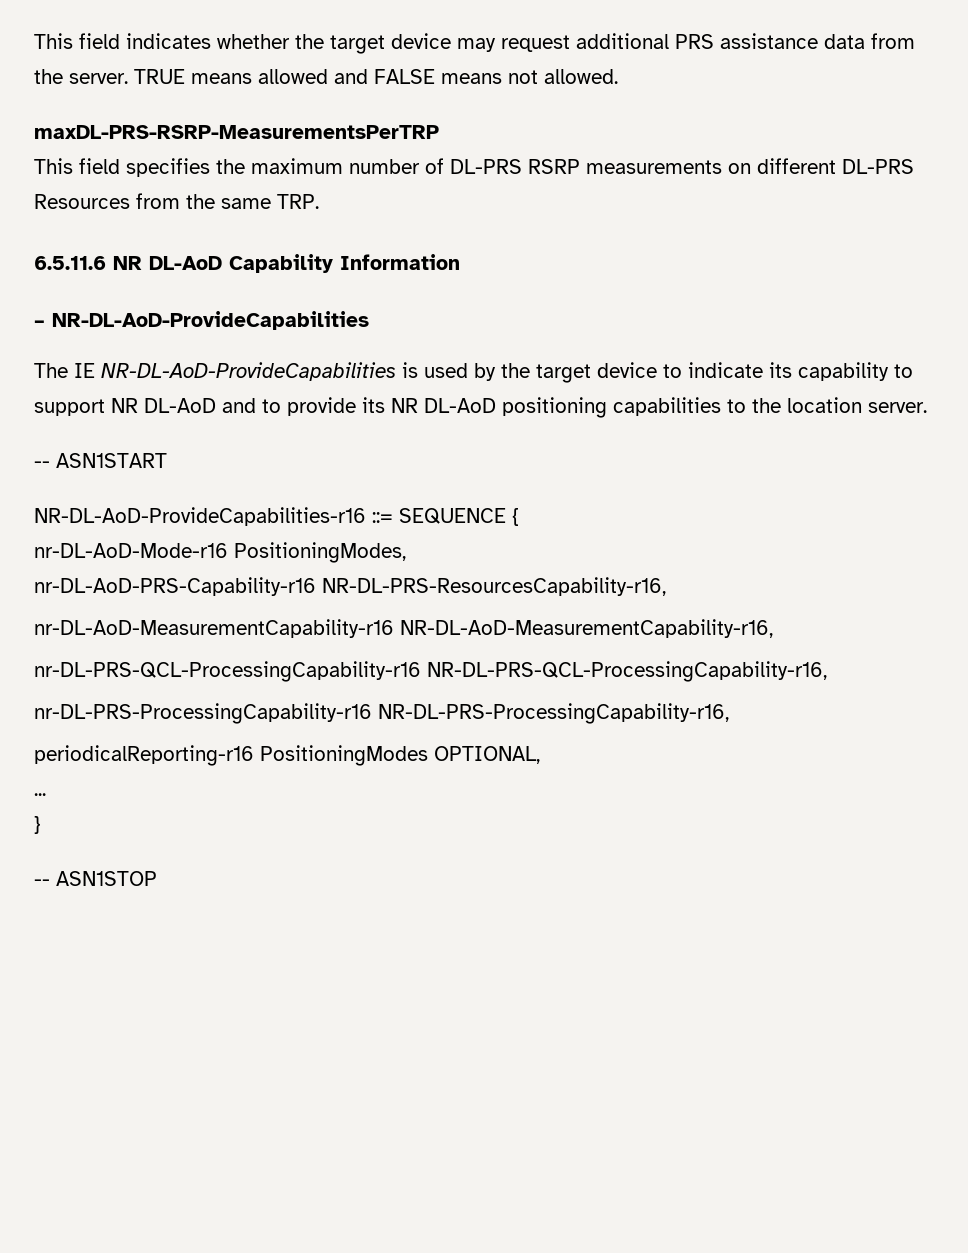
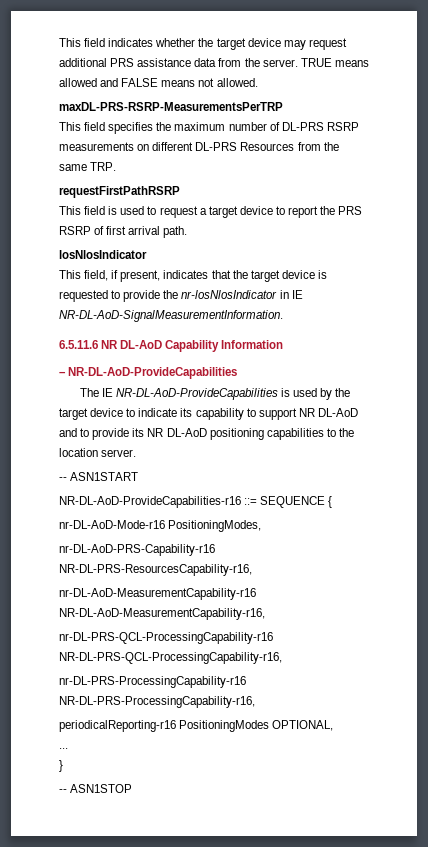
(319, 201) none -> [59,186,180,198] [59,206,363,218] [59,226,188,238] [59,250,147,259] [59,270,327,282] [59,290,303,302] [59,310,283,322] // requestFirstPathRSRP // This field is used to request a target device to report the PRS RSRP of first arrival path. // losNlosIndicator // This field, if present, indicates that the target device is requested to provide the nr-losNlosIndicator in IE NR-DL-AoD-SignalMeasurementInformation.

